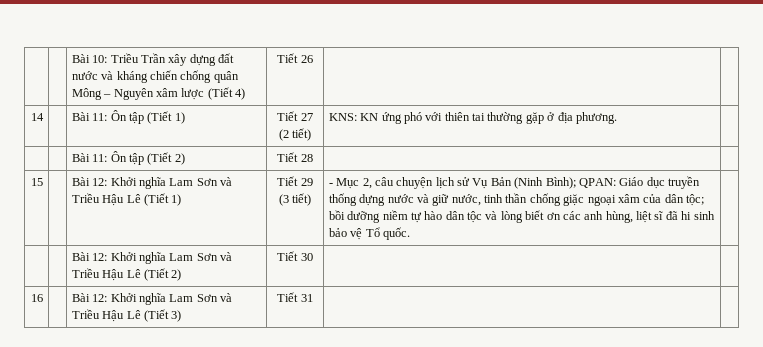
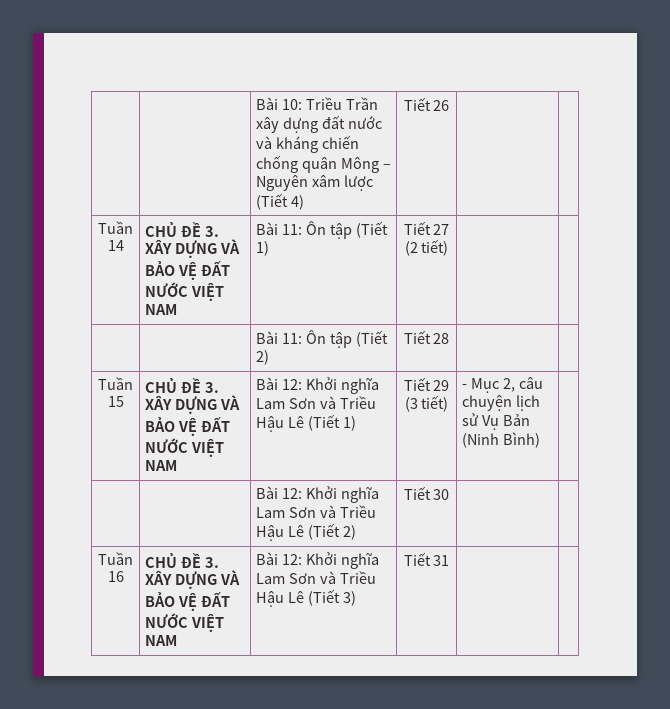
(313, 59) none -> [98,221,133,234] Tuần
(44, 117) none -> [145,221,219,237] [145,239,240,258] [145,260,230,280] [145,282,224,301] [145,304,178,315] CHỦ ĐỀ 3. XÂY DỰNG VÀ BẢO VỆ ĐẤT NƯỚC VIỆT NAM
[328,112,617,124] KNS: KN ứng phó với thiên tai thường gặp ở địa phương. -> (449, 247) none
(313, 158) none -> [98,377,133,390] Tuần
(43, 182) none -> [145,377,219,393] [145,395,240,414] [145,416,230,436] [145,438,224,457] [145,460,178,471] CHỦ ĐỀ 3. XÂY DỰNG VÀ BẢO VỆ ĐẤT NƯỚC VIỆT NAM
[545,176,701,189] [328,193,705,206] [328,210,715,223] [328,227,410,240] Bình); QPAN: Giáo dục truyền thống dựng nước và giữ nước, tinh thần chống giặc ngoại xâm của dân tộc; bồi dưỡng niềm tự hào dân tộc và lòng biết ơn các anh hùng, liệt sĩ đã hi sinh bảo vệ Tổ quốc. -> [502,432,540,448] Bình)
(313, 257) none -> [98,552,133,565] Tuần
(43, 298) none -> [145,552,219,568] [145,570,240,589] [145,591,230,611] [145,613,224,632] [145,635,178,646] CHỦ ĐỀ 3. XÂY DỰNG VÀ BẢO VỆ ĐẤT NƯỚC VIỆT NAM

